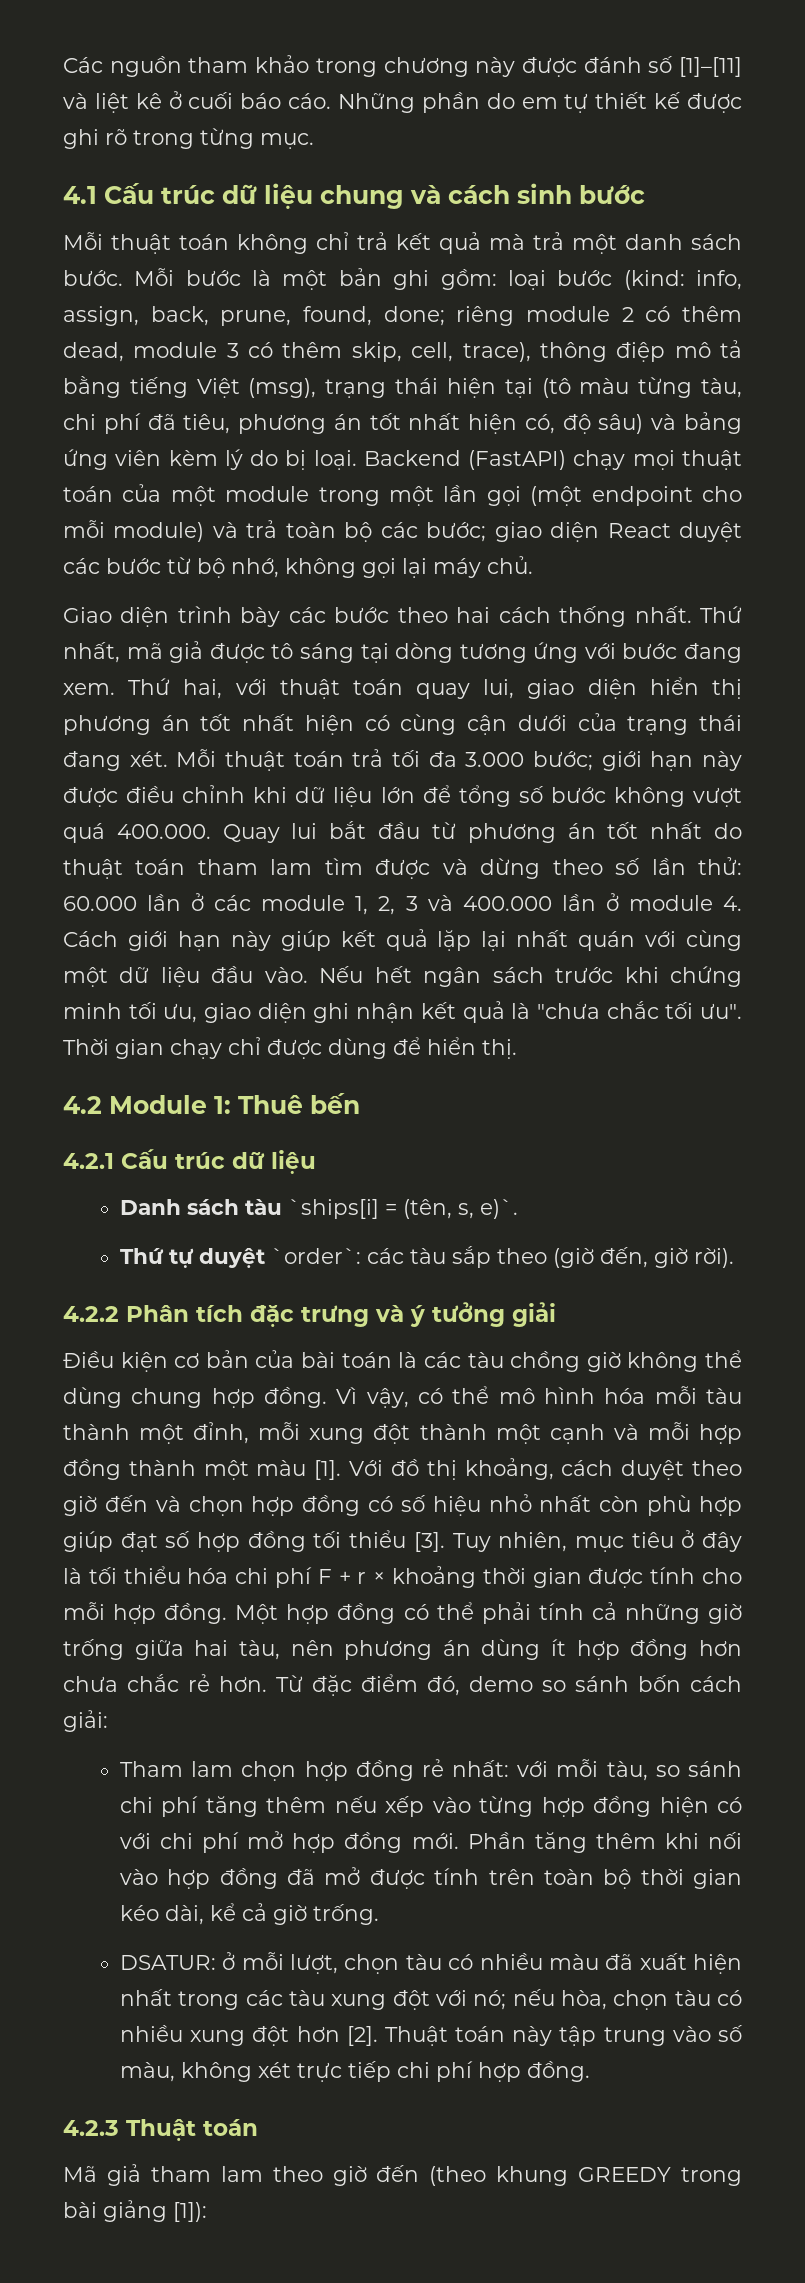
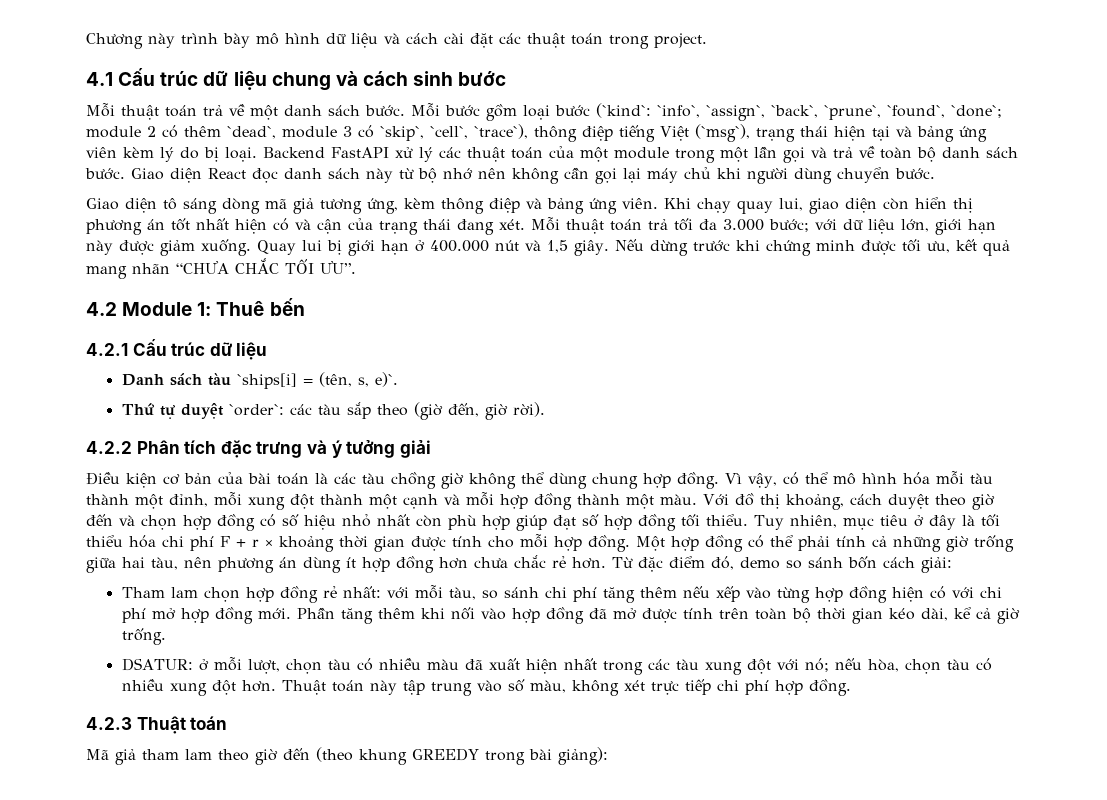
[63,55,742,77] [63,91,742,113] [63,128,314,149] Các nguồn tham khảo trong chương này được đánh số [1]–[11] và liệt kê ở cuối báo cáo. Những phần do em tự thiết kế được ghi rõ trong từng mục. -> [86,33,707,49] Chương này trình bày mô hình dữ liệu và cách cài đặt các thuật toán trong project.
[237,232,564,254] không chỉ trả kết quả mà trả -> [203,104,245,116] trả về
[252,268,743,290] [63,306,515,326] là một bản ghi gồm: loại bước (kind: info, assign, back, prune, found, done; riêng -> [486,103,1002,121] gồm loại bước (`kind`: `info`, `assign`, `back`, `prune`, `found`, `done`;
[63,342,124,362] dead, -> [227,126,276,139] `dead`,
[282,340,743,362] [63,376,121,398] thêm skip, cell, trace), thông điệp mô tả bằng -> [380,124,613,142] `skip`, `cell`, `trace`), thông điệp
[248,378,317,398] (msg), -> [694,124,750,142] (`msg`),
[541,377,743,398] [63,413,644,434] (tô màu từng tàu, chi phí đã tiêu, phương án tốt nhất hiện có, độ sâu) -> (890, 133) none
[468,450,675,470] (FastAPI) chạy mọi -> [331,147,461,162] FastAPI xử lý các
[530,486,742,506] [63,520,205,542] (một endpoint cho mỗi module) -> (805, 155) none
[285,522,742,542] [63,556,533,578] [63,606,742,627] [63,641,743,663] [63,678,403,699] toàn bộ các bước; giao diện React duyệt các bước từ bộ nhớ, không gọi lại máy chủ. // Giao diện trình bày các bước theo hai cách thống nhất. Thứ nhất, mã giả được tô sáng tại dòng tương ứng với bước đang xem. Thứ hai, với thuật toán -> [859,146,1018,162] [85,167,935,184] [86,198,731,214] về toàn bộ danh sách bước. Giao diện React đọc danh sách này từ bộ nhớ nên không cần gọi lại máy chủ khi người dùng chuyển bước. // Giao diện tô sáng dòng mã giả tương ứng, kèm thông điệp và bảng ứng viên. Khi chạy
(637, 689) none -> [883,198,909,210] còn
[400,714,567,735] cùng cận dưới -> [295,219,342,234] và cận
[601,751,742,771] [63,785,742,807] [63,821,743,843] [63,857,742,879] [63,893,743,915] [63,929,742,951] [63,966,544,987] giới hạn này được điều chỉnh khi dữ liệu lớn để tổng số bước không vượt quá 400.000. Quay lui bắt đầu từ phương án tốt nhất do thuật toán tham lam tìm được và dừng theo số lần thử: 60.000 lần ở các module 1, 2, 3 và 400.000 lần ở module 4. Cách giới hạn này giúp kết quả lặp lại nhất quán với cùng một dữ liệu đầu vào. Nếu hết ngân sách -> [815,219,996,235] [86,239,688,256] với dữ liệu lớn, giới hạn này được giảm xuống. Quay lui bị giới hạn ở 400.000 nút và 1,5 giây. Nếu dừng
(122, 1011) none -> [860,240,896,255] được
[204,1001,743,1023] [63,1037,517,1059] giao diện ghi nhận kết quả là "chưa chắc tối ưu". Thời gian chạy chỉ được dùng để hiển thị. -> [955,239,1010,256] [86,258,356,279] kết quả mang nhãn “CHƯA CHẮC TỐI ƯU”.
[256,1460,342,1480] màu [1]. -> [660,494,697,505] màu.
[349,1530,445,1552] thiểu [3]. -> [706,514,748,526] thiểu.
[296,2026,378,2046] hơn [2]. -> [241,680,276,692] hơn.
[103,2200,207,2222] giảng [1]): -> [558,747,608,765] giảng):

